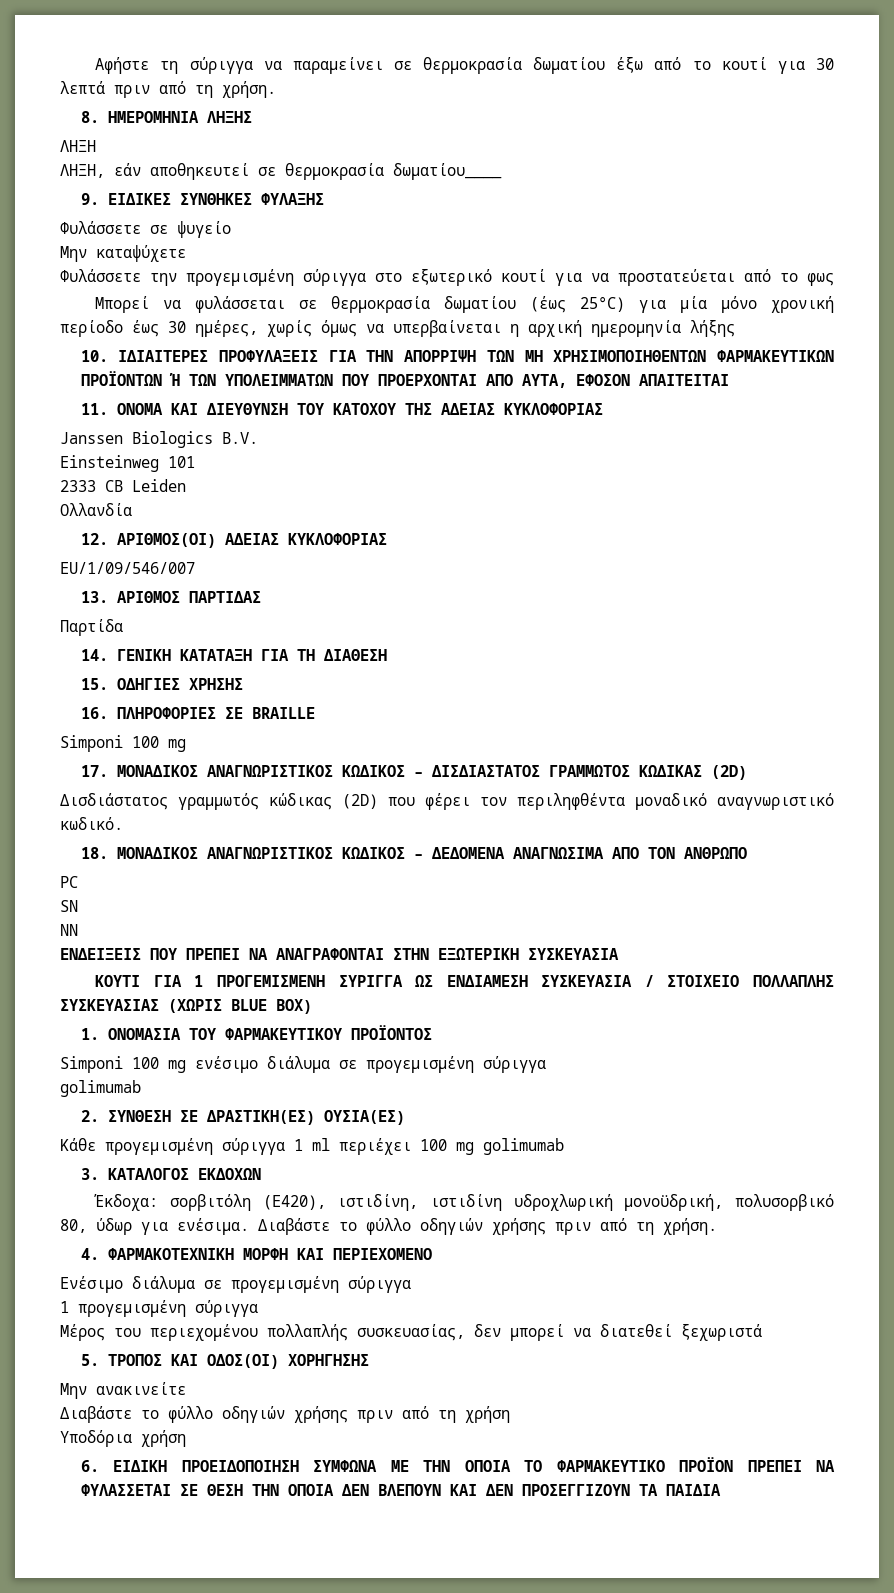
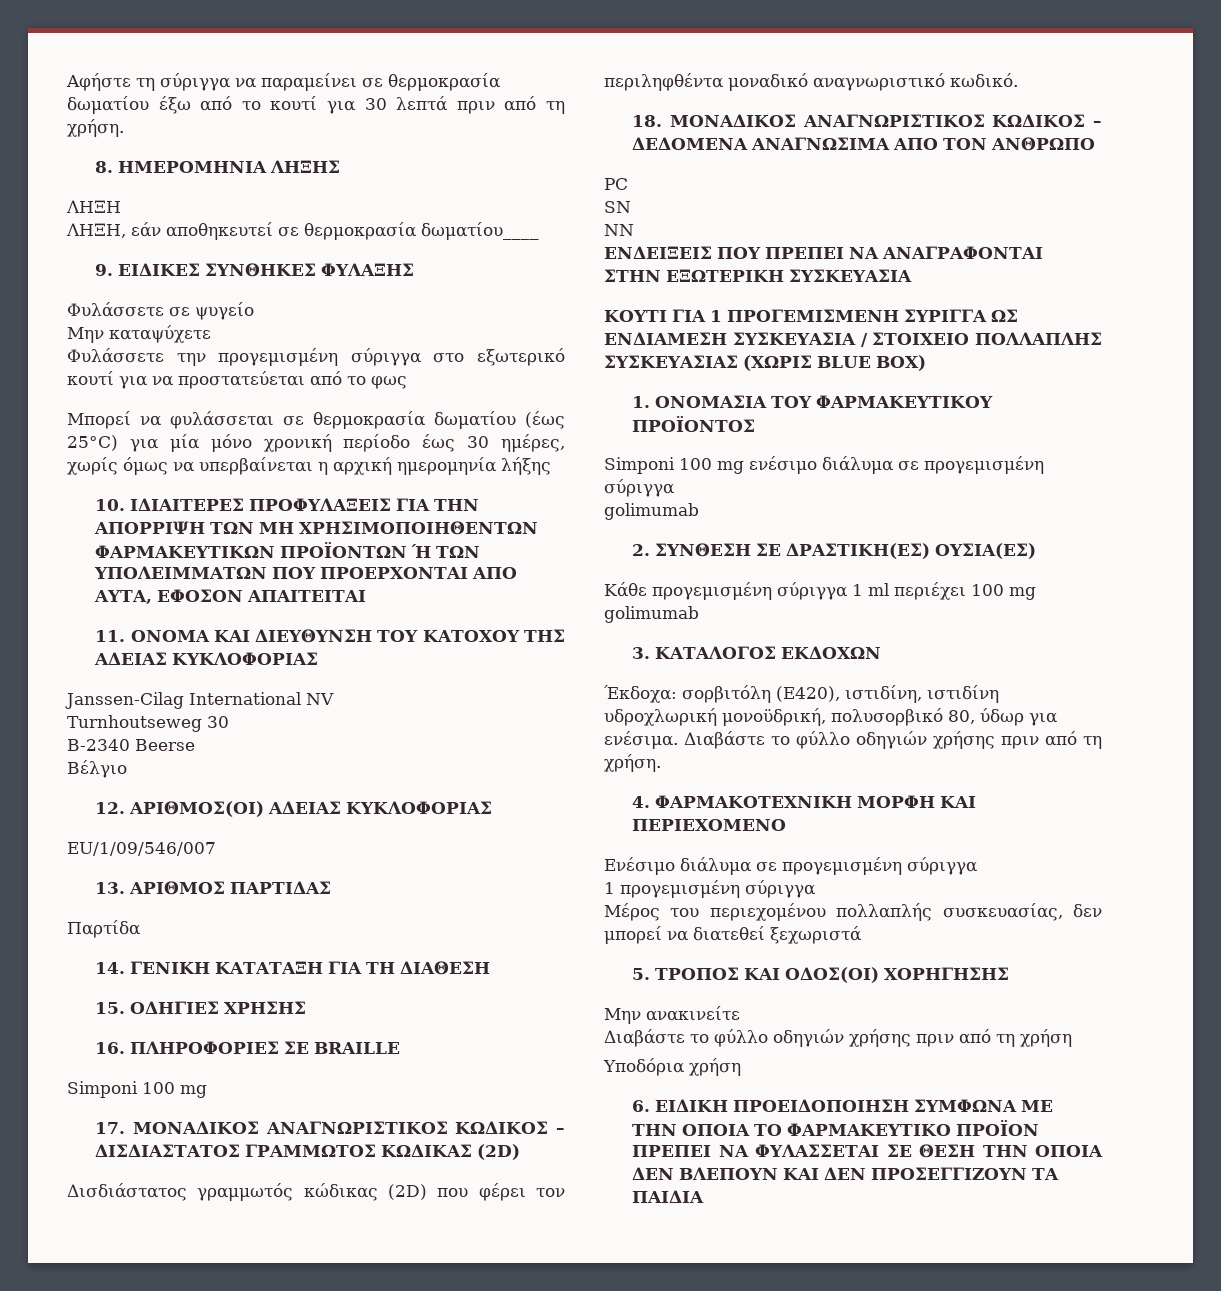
[60,431,258,448] [60,455,195,472] [60,479,186,492] [60,503,132,516] Janssen Biologics B.V. // Einsteinweg 101 // 2333 CB Leiden // Ολλανδία -> [65,692,334,709] [67,715,229,732] [67,739,195,751] [67,760,127,778] Janssen-Cilag International NV // Turnhoutseweg 30 // B-2340 Beerse // Βέλγιο

